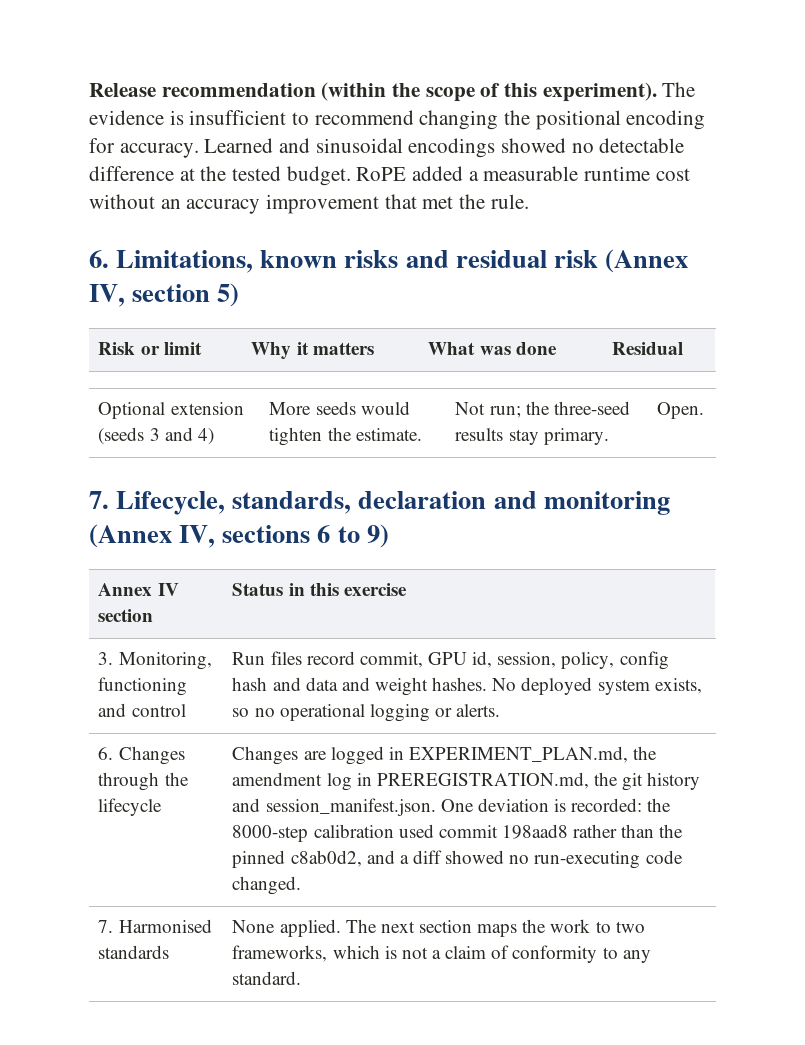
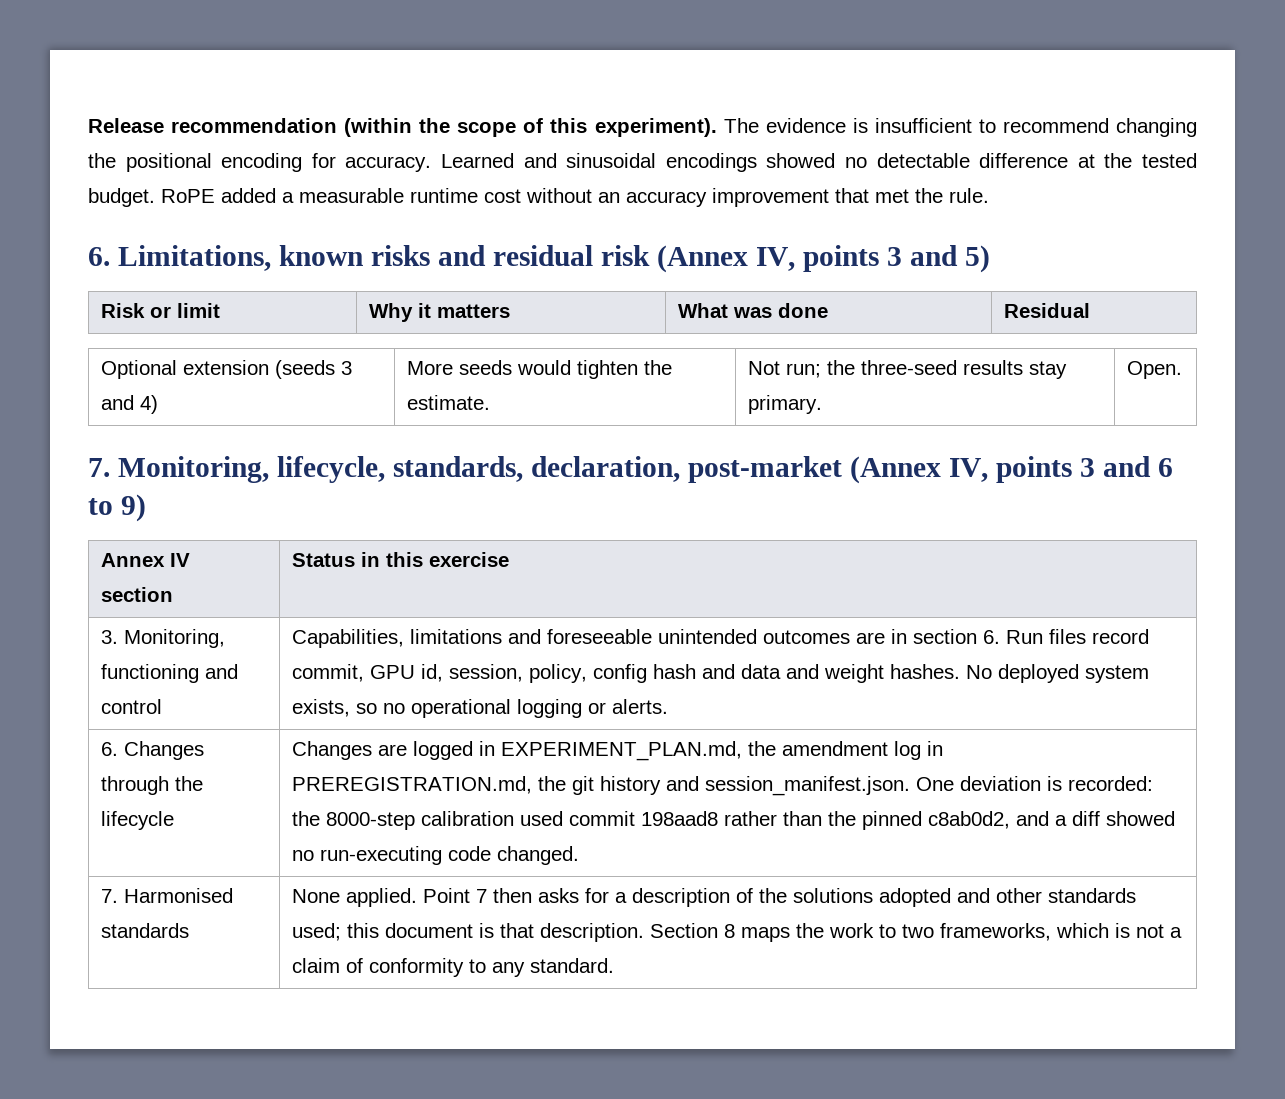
[132,284,211,302] section -> [802,245,958,272] points 3 and
[116,491,670,515] [89,524,311,548] Lifecycle, standards, declaration and monitoring (Annex IV, sections -> [117,456,1151,484] Monitoring, lifecycle, standards, declaration, post-market (Annex IV, points 3 and
(186, 710) none -> [291,629,1000,648] Capabilities, limitations and foreseeable unintended outcomes are in section 6.
[345,919,472,933] The next section -> [422,888,1136,907] [291,923,735,942] Point 7 then asks for a description of the solutions adopted and other standards used; this document is that description. Section 8

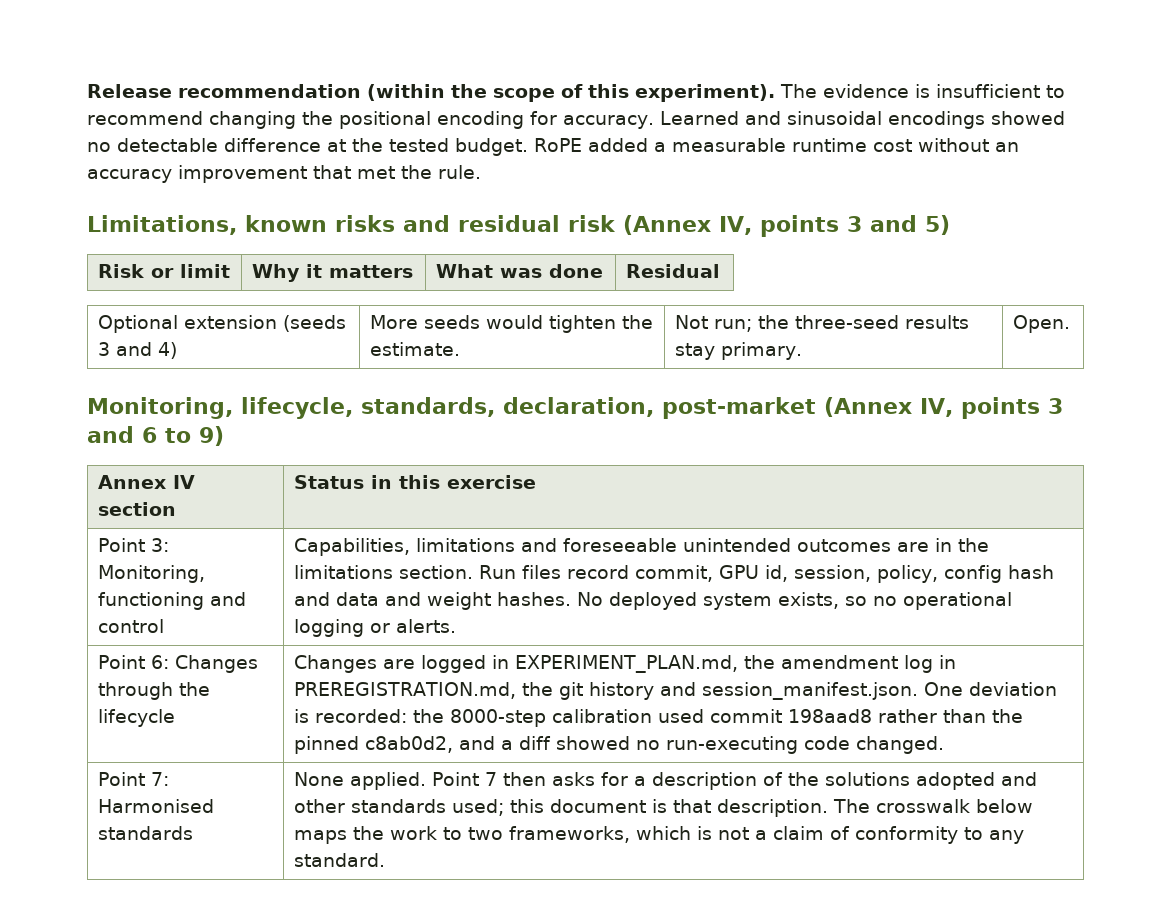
[88,247,110,266] 6. -> (481, 172) none
[88,458,110,477] 7. -> (1071, 324) none
[100,630,118,644] 3. -> [98,538,170,552] Point 3:
[912,629,1000,644] section 6. -> [958,538,990,552] [294,565,474,579] the limitations section.
[100,742,118,756] 6. -> [98,655,170,669] Point 6:
[100,889,118,903] 7. -> [98,772,170,786] Point 7:
[649,923,735,938] Section 8 -> [833,799,1034,813] The crosswalk below

